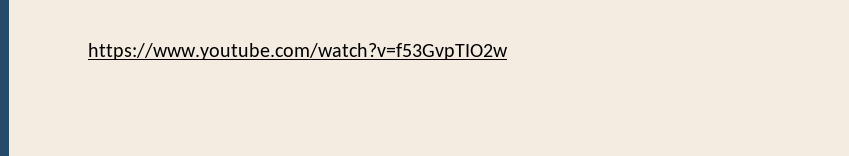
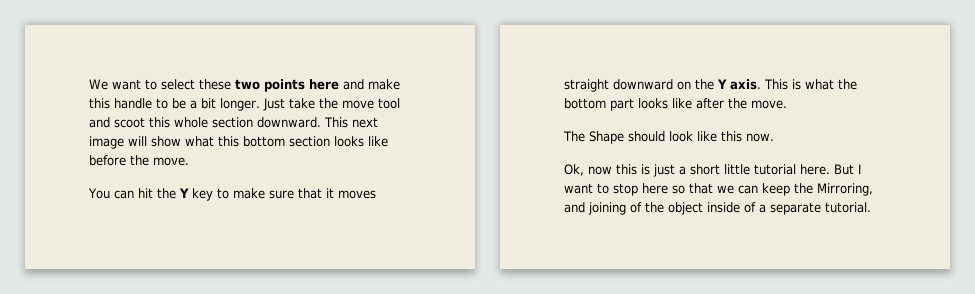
[88,43,508,60] https://www.youtube.com/watch?v=f53GvpTIO2w -> [89,79,400,92] [89,98,400,111] [89,117,378,128] [89,136,388,149] [89,155,189,166] [88,188,376,201] [564,79,857,92] [564,98,787,111] [563,131,774,144] [564,164,861,177] [564,183,873,196] [564,202,871,215] We want to select these two points here and make this handle to be a bit longer. Just take the move tool and scoot this whole section downward. This next image will show what this bottom section looks like before the move. // You can hit the Y key to make sure that it moves straight downward on the Y axis. This is what the bottom part looks like after the move. // The Shape should look like this now. // Ok, now this is just a short little tutorial here. But I want to stop here so that we can keep the Mirroring, and joining of the object inside of a separate tutorial.

